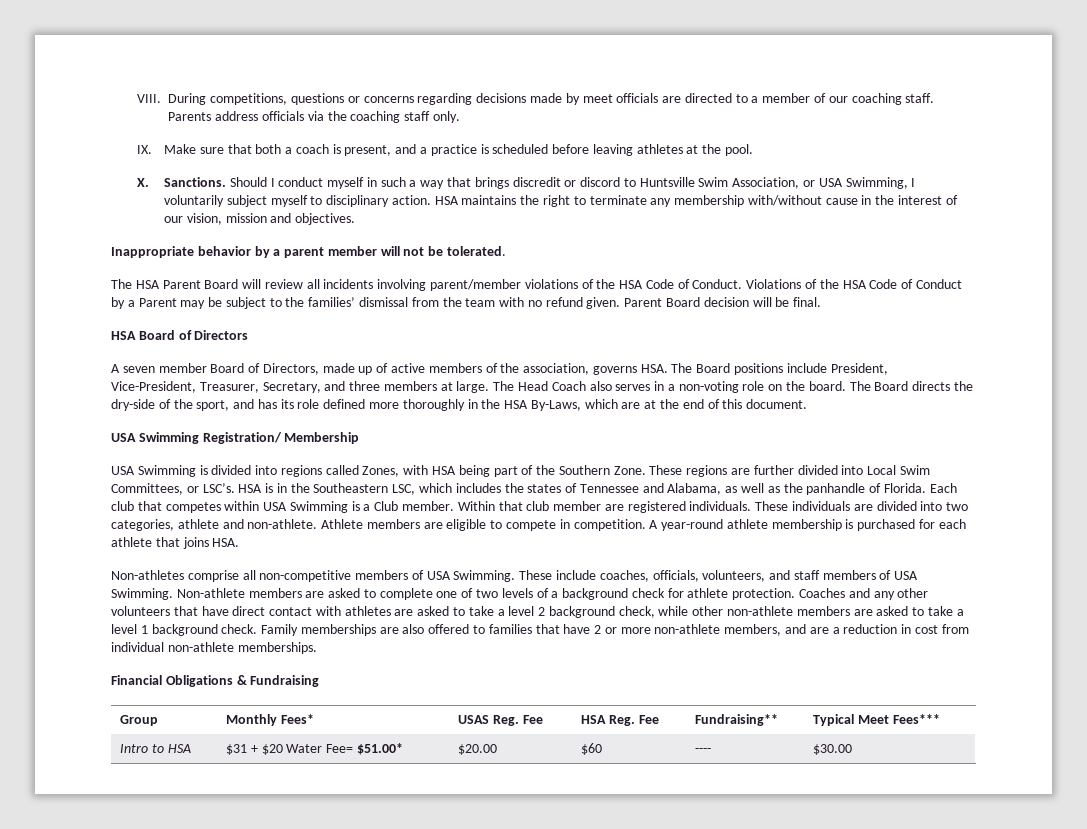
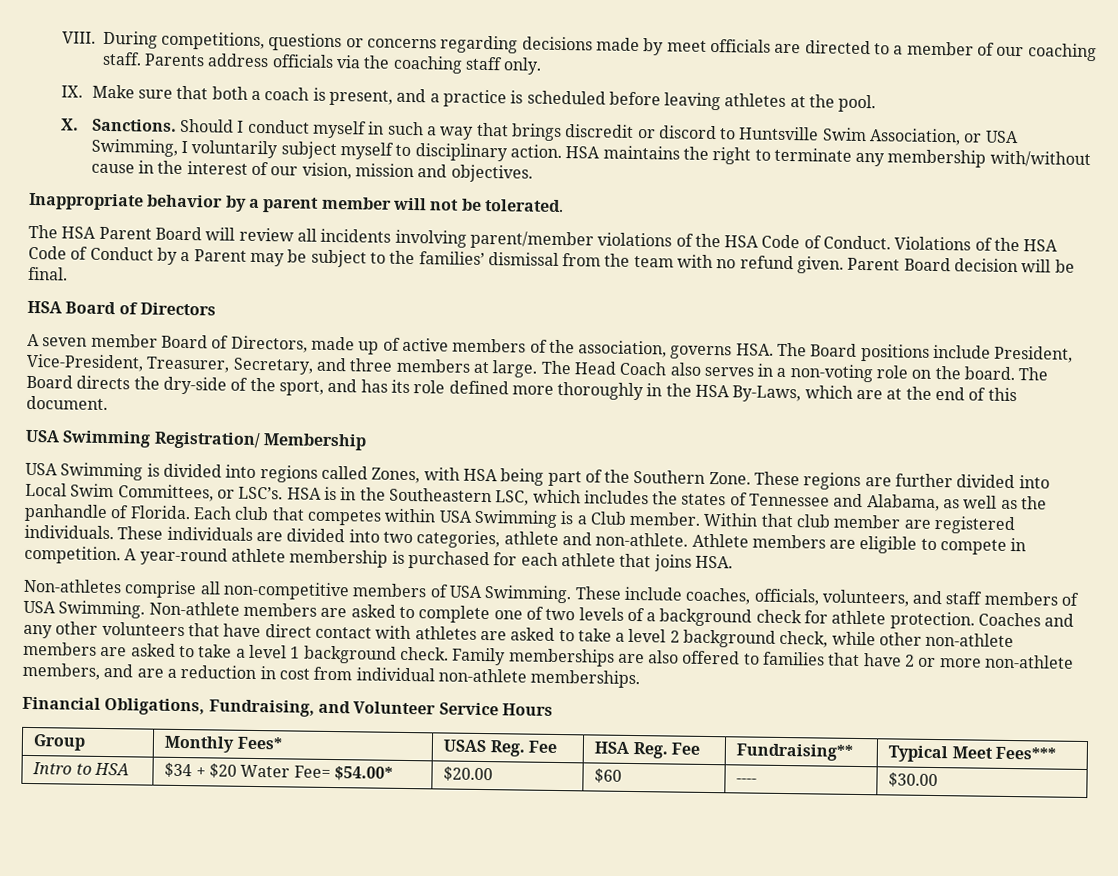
[165,675,320,687] Obligations & Fundraising -> [104,697,553,717] Obligations, Fundraising, and Volunteer Service Hours
[226,744,248,755] $31 -> [164,762,193,778] $34
[357,743,404,755] $51.00* -> [333,766,393,781] $54.00*

